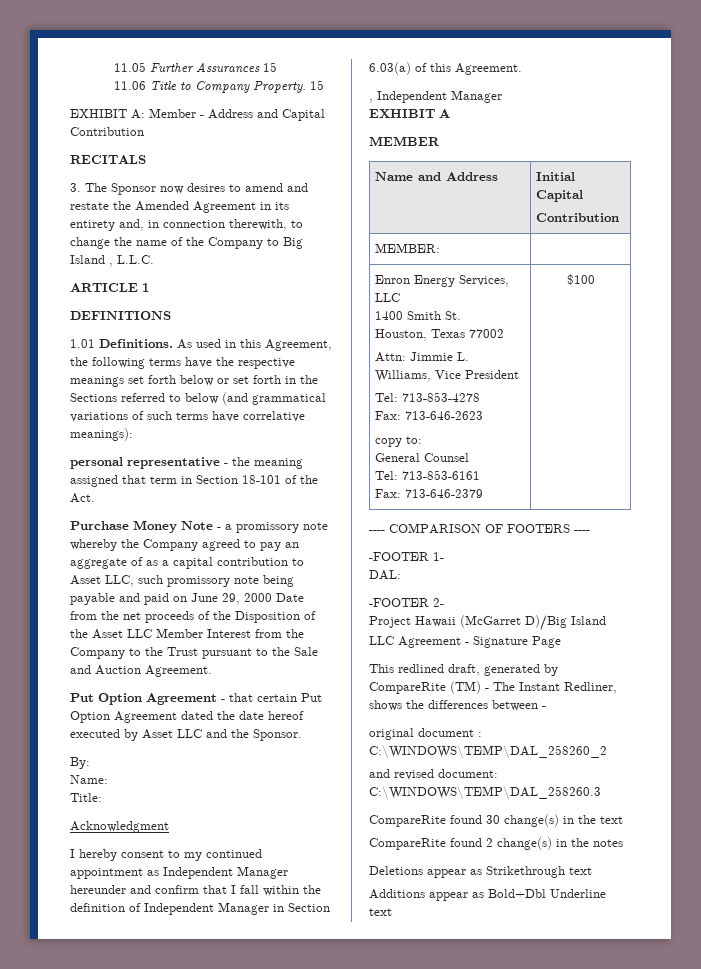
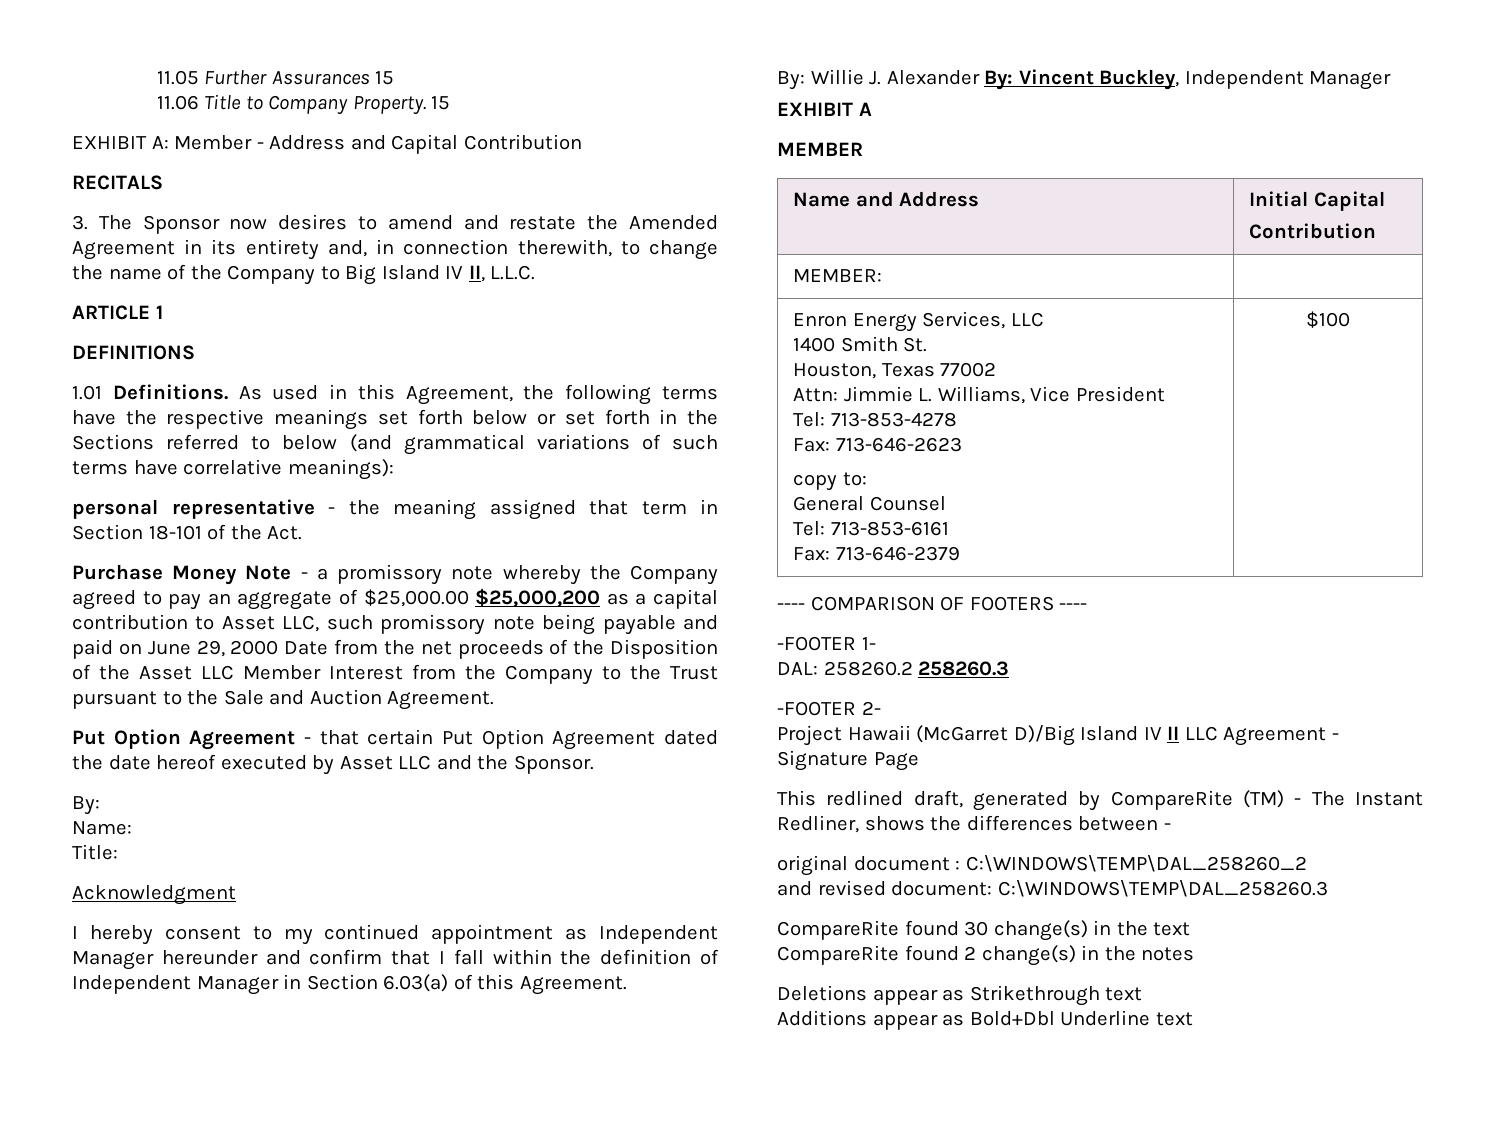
[109,263,113,267] , -> [445,265,485,282] IV II,
(143, 561) none -> [363,588,601,607] $25,000.00 $25,000,200
[369,99,373,103] , -> [777,69,1180,90] By: Willie J. Alexander By: Vincent Buckley,
(401, 575) none -> [823,661,1010,676] 258260.2 258260.3
(606, 620) none -> [1143,726,1180,740] IV II

